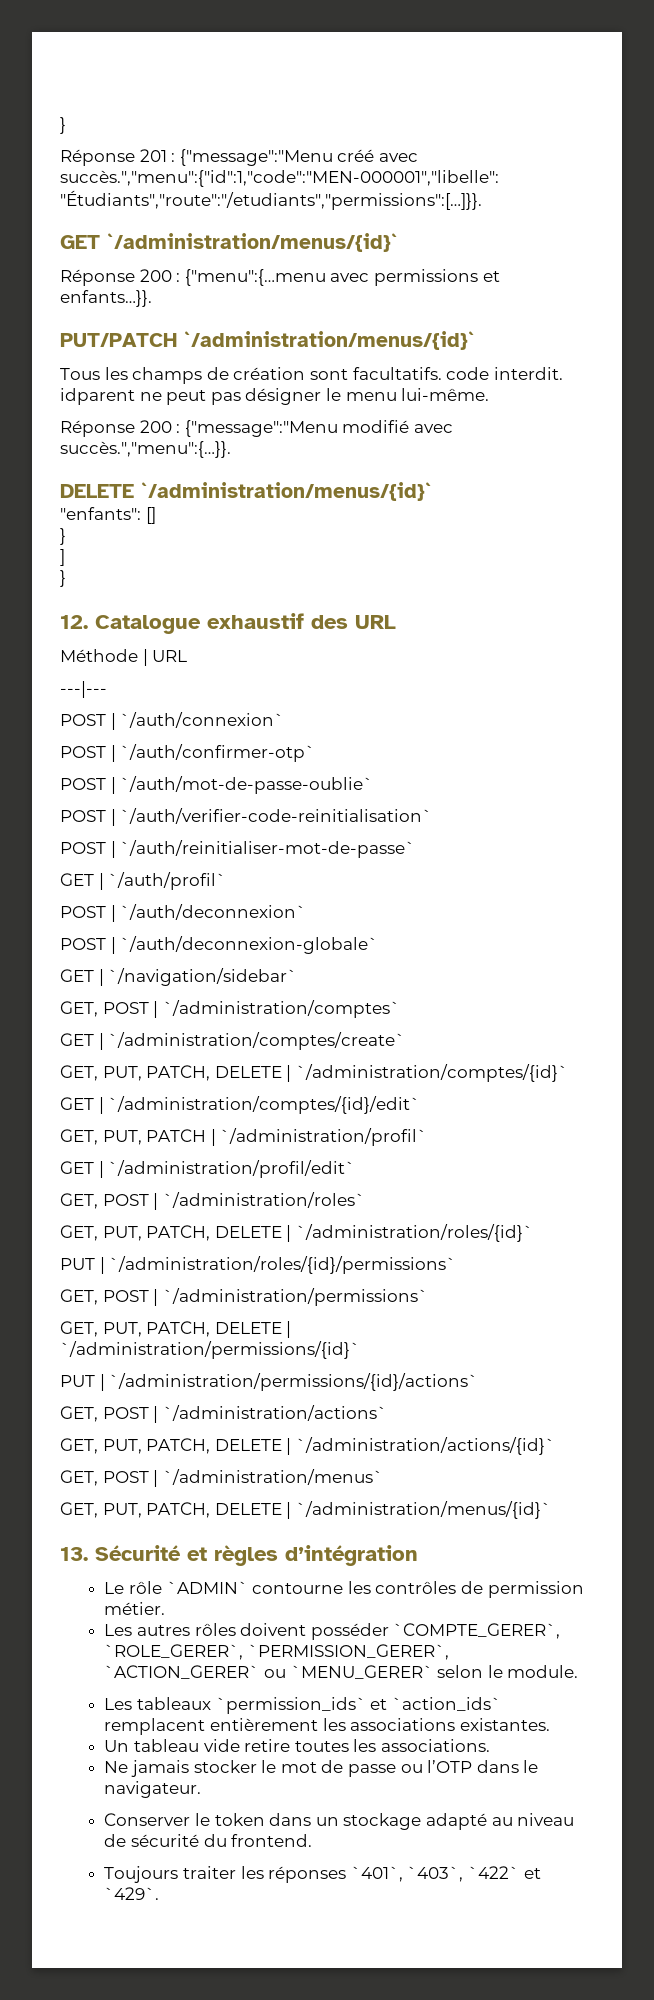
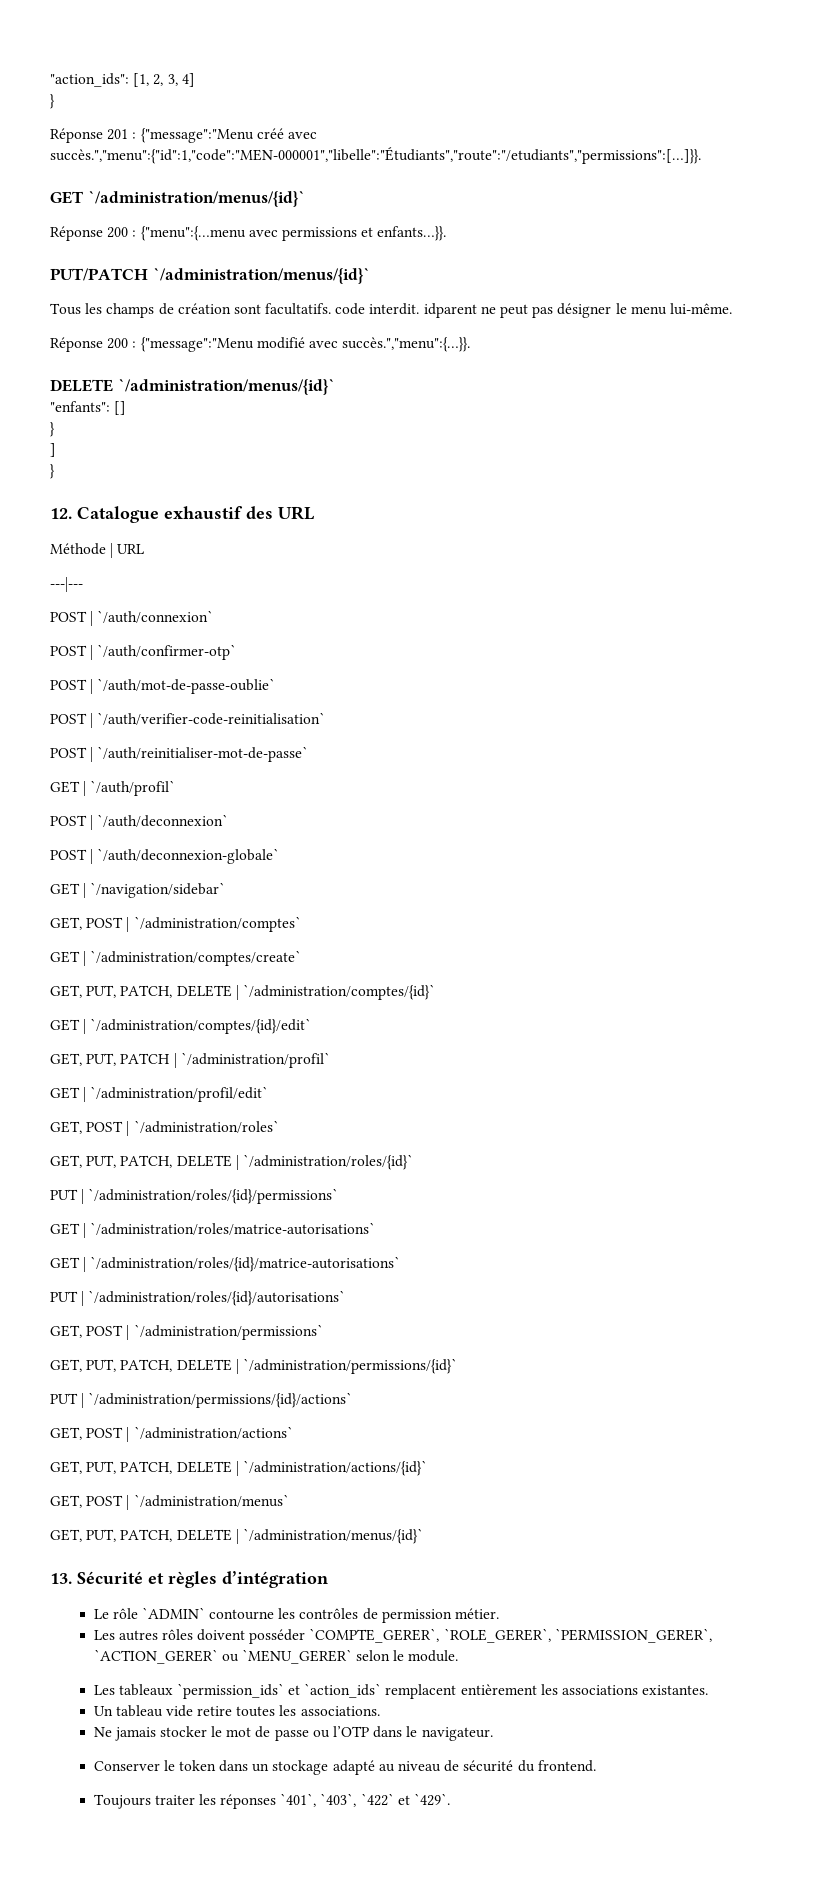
(60, 125) none -> [50,73,195,87] "action_ids": [1, 2, 3, 4] //
(457, 1265) none -> [50,1222,376,1238] [50,1256,401,1272] [50,1290,346,1306] // GET | `/administration/roles/matrice-autorisations` // GET | `/administration/roles/{id}/matrice-autorisations` // PUT | `/administration/roles/{id}/autorisations`

